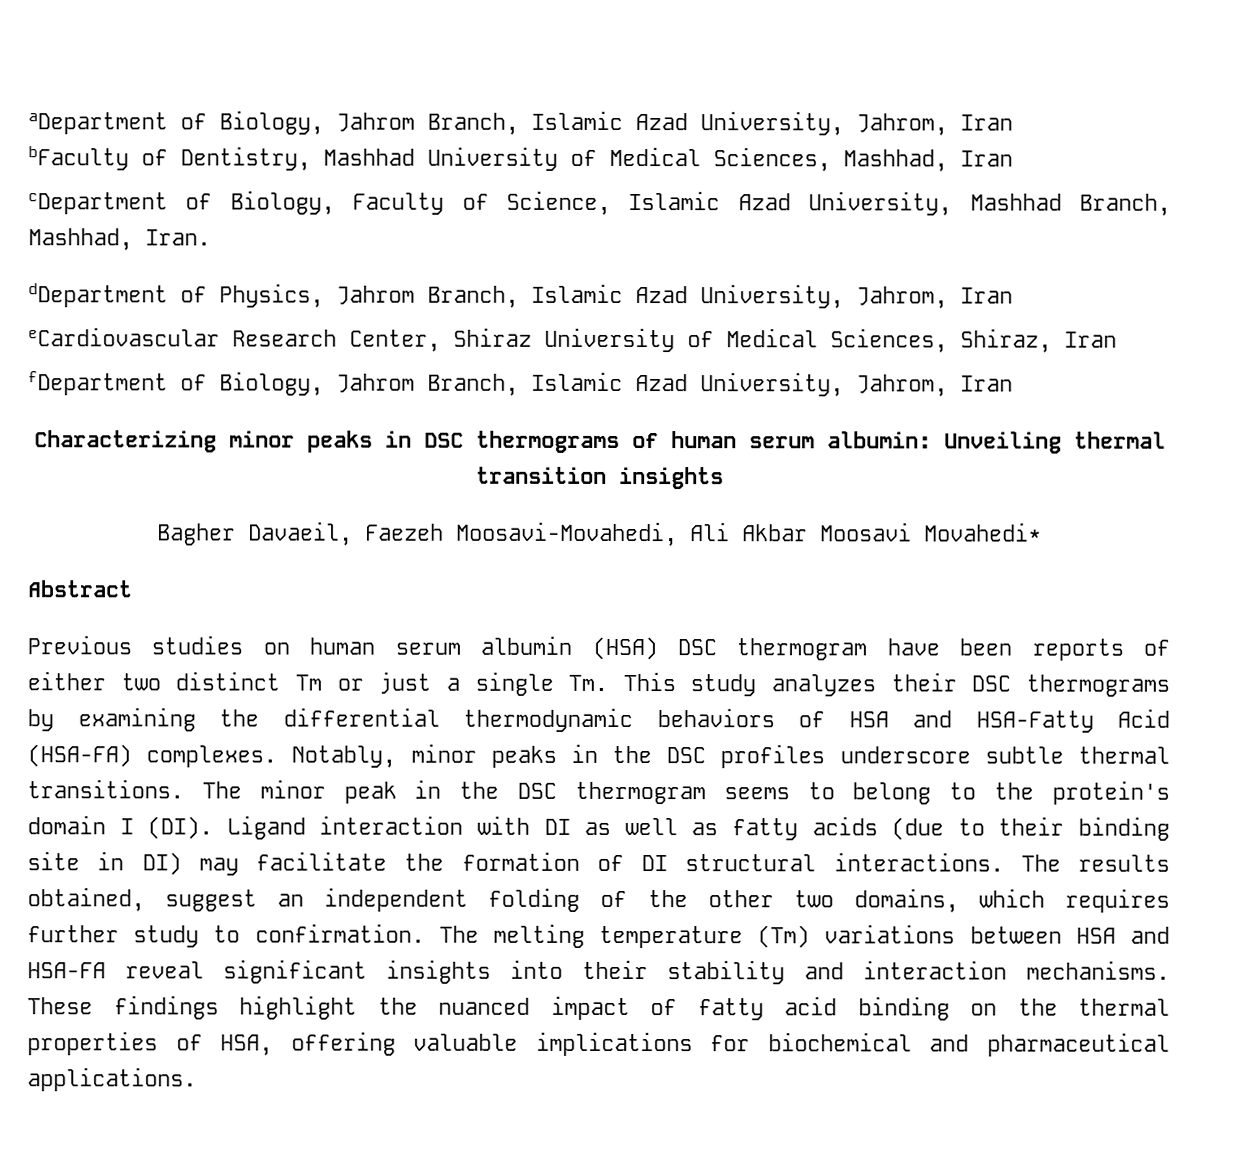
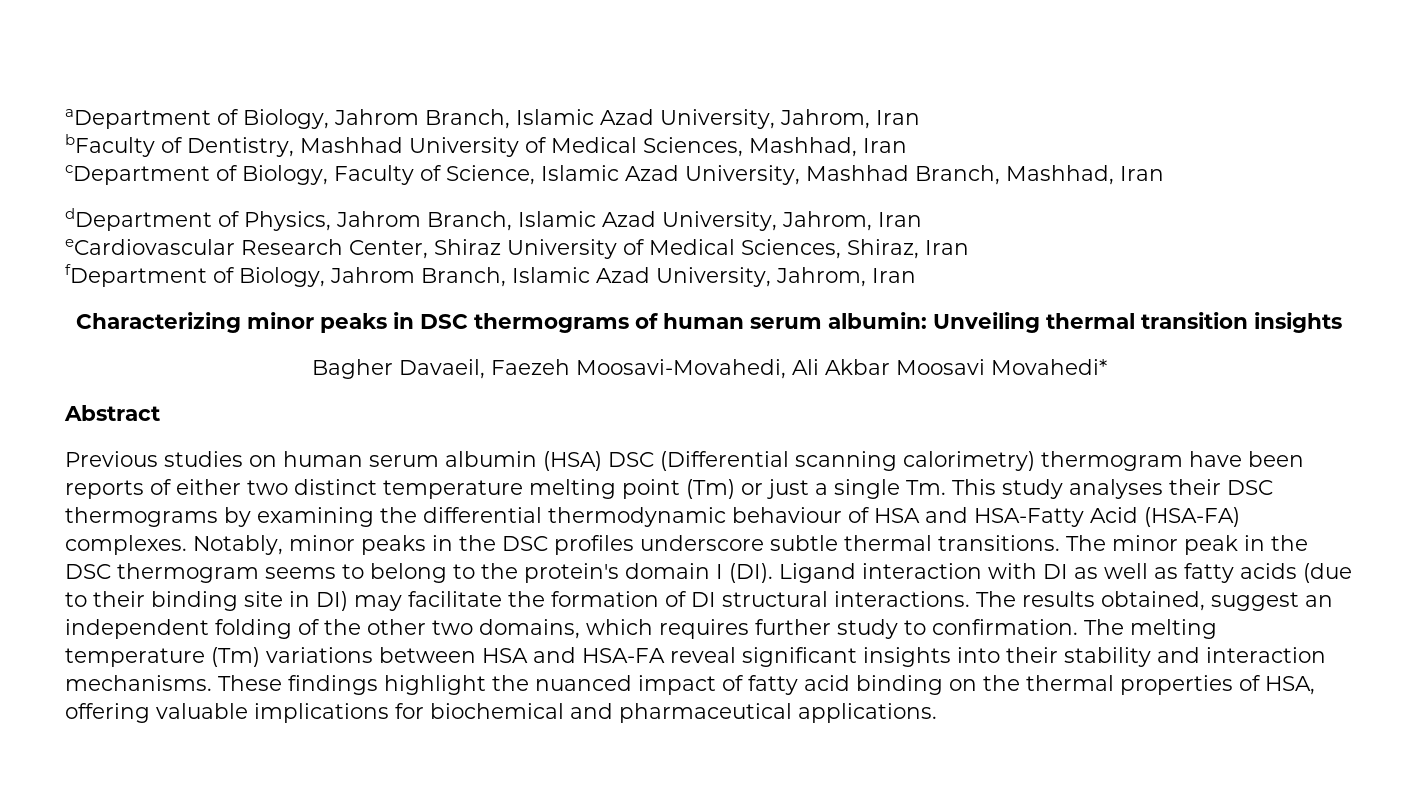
[145,229,211,246] Iran. -> [1120,166,1164,181] Iran
(717, 647) none -> [660,451,1035,471] (Differential scanning calorimetry)
[294,674,322,691] Tm -> [383,479,735,499] temperature melting point (Tm)
[771,674,877,697] analyzes -> [1069,479,1163,499] analyses
[656,708,775,728] behaviors -> [732,507,842,523] behaviour

